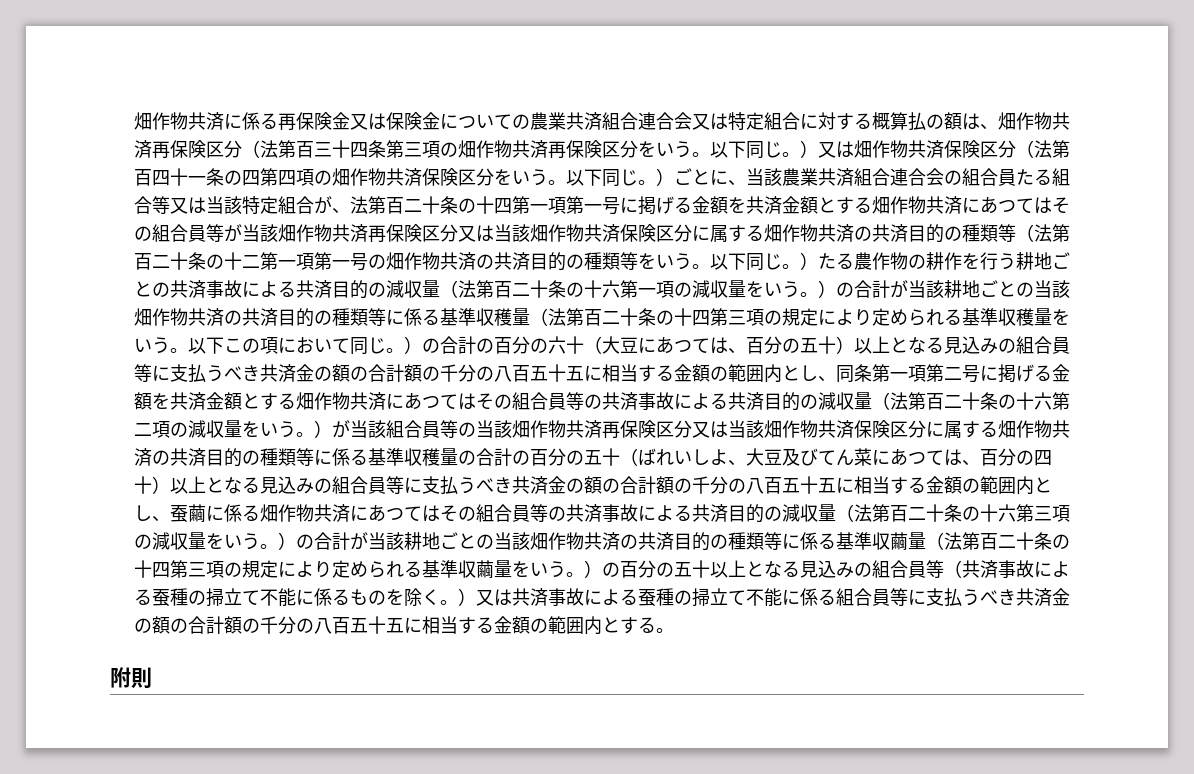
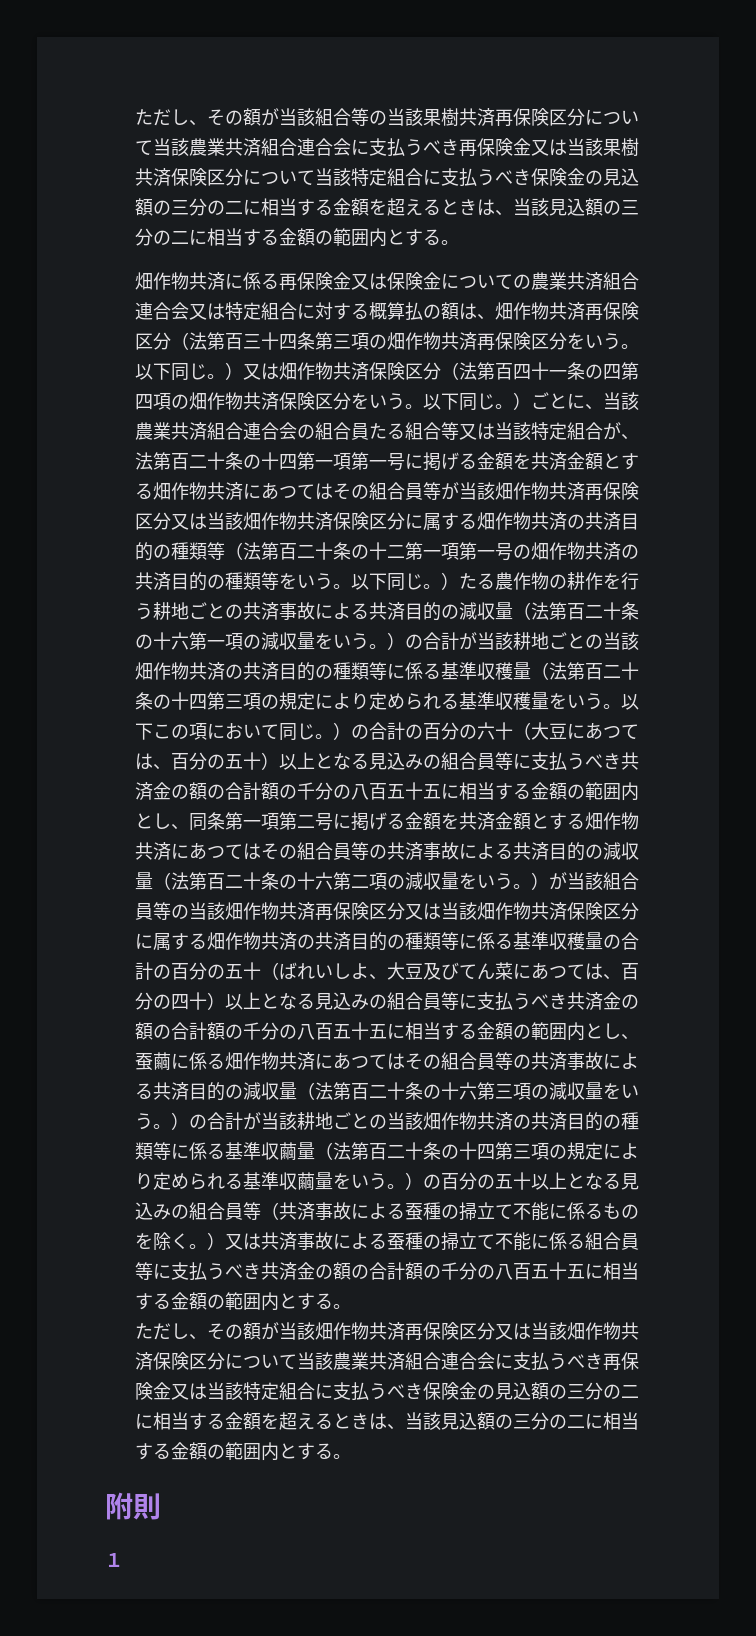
(133, 121) none -> [135,108,640,127] [135,138,640,157] [135,168,640,186] [135,198,640,216] [135,228,460,247] ただし、その額が当該組合等の当該果樹共済再保険区分について当該農業共済組合連合会に支払うべき再保険金又は当該果樹共済保険区分について当該特定組合に支払うべき保険金の見込額の三分の二に相当する金額を超えるときは、当該見込額の三分の二に相当する金額の範囲内とする。 //
(674, 630) none -> [135,1322,640,1341] [135,1352,640,1371] [135,1382,640,1400] [135,1412,640,1430] [135,1442,352,1461] // ただし、その額が当該畑作物共済再保険区分又は当該畑作物共済保険区分について当該農業共済組合連合会に支払うべき再保険金又は当該特定組合に支払うべき保険金の見込額の三分の二に相当する金額を超えるときは、当該見込額の三分の二に相当する金額の範囲内とする。
(152, 678) none -> [105,1553,123,1567] // １

